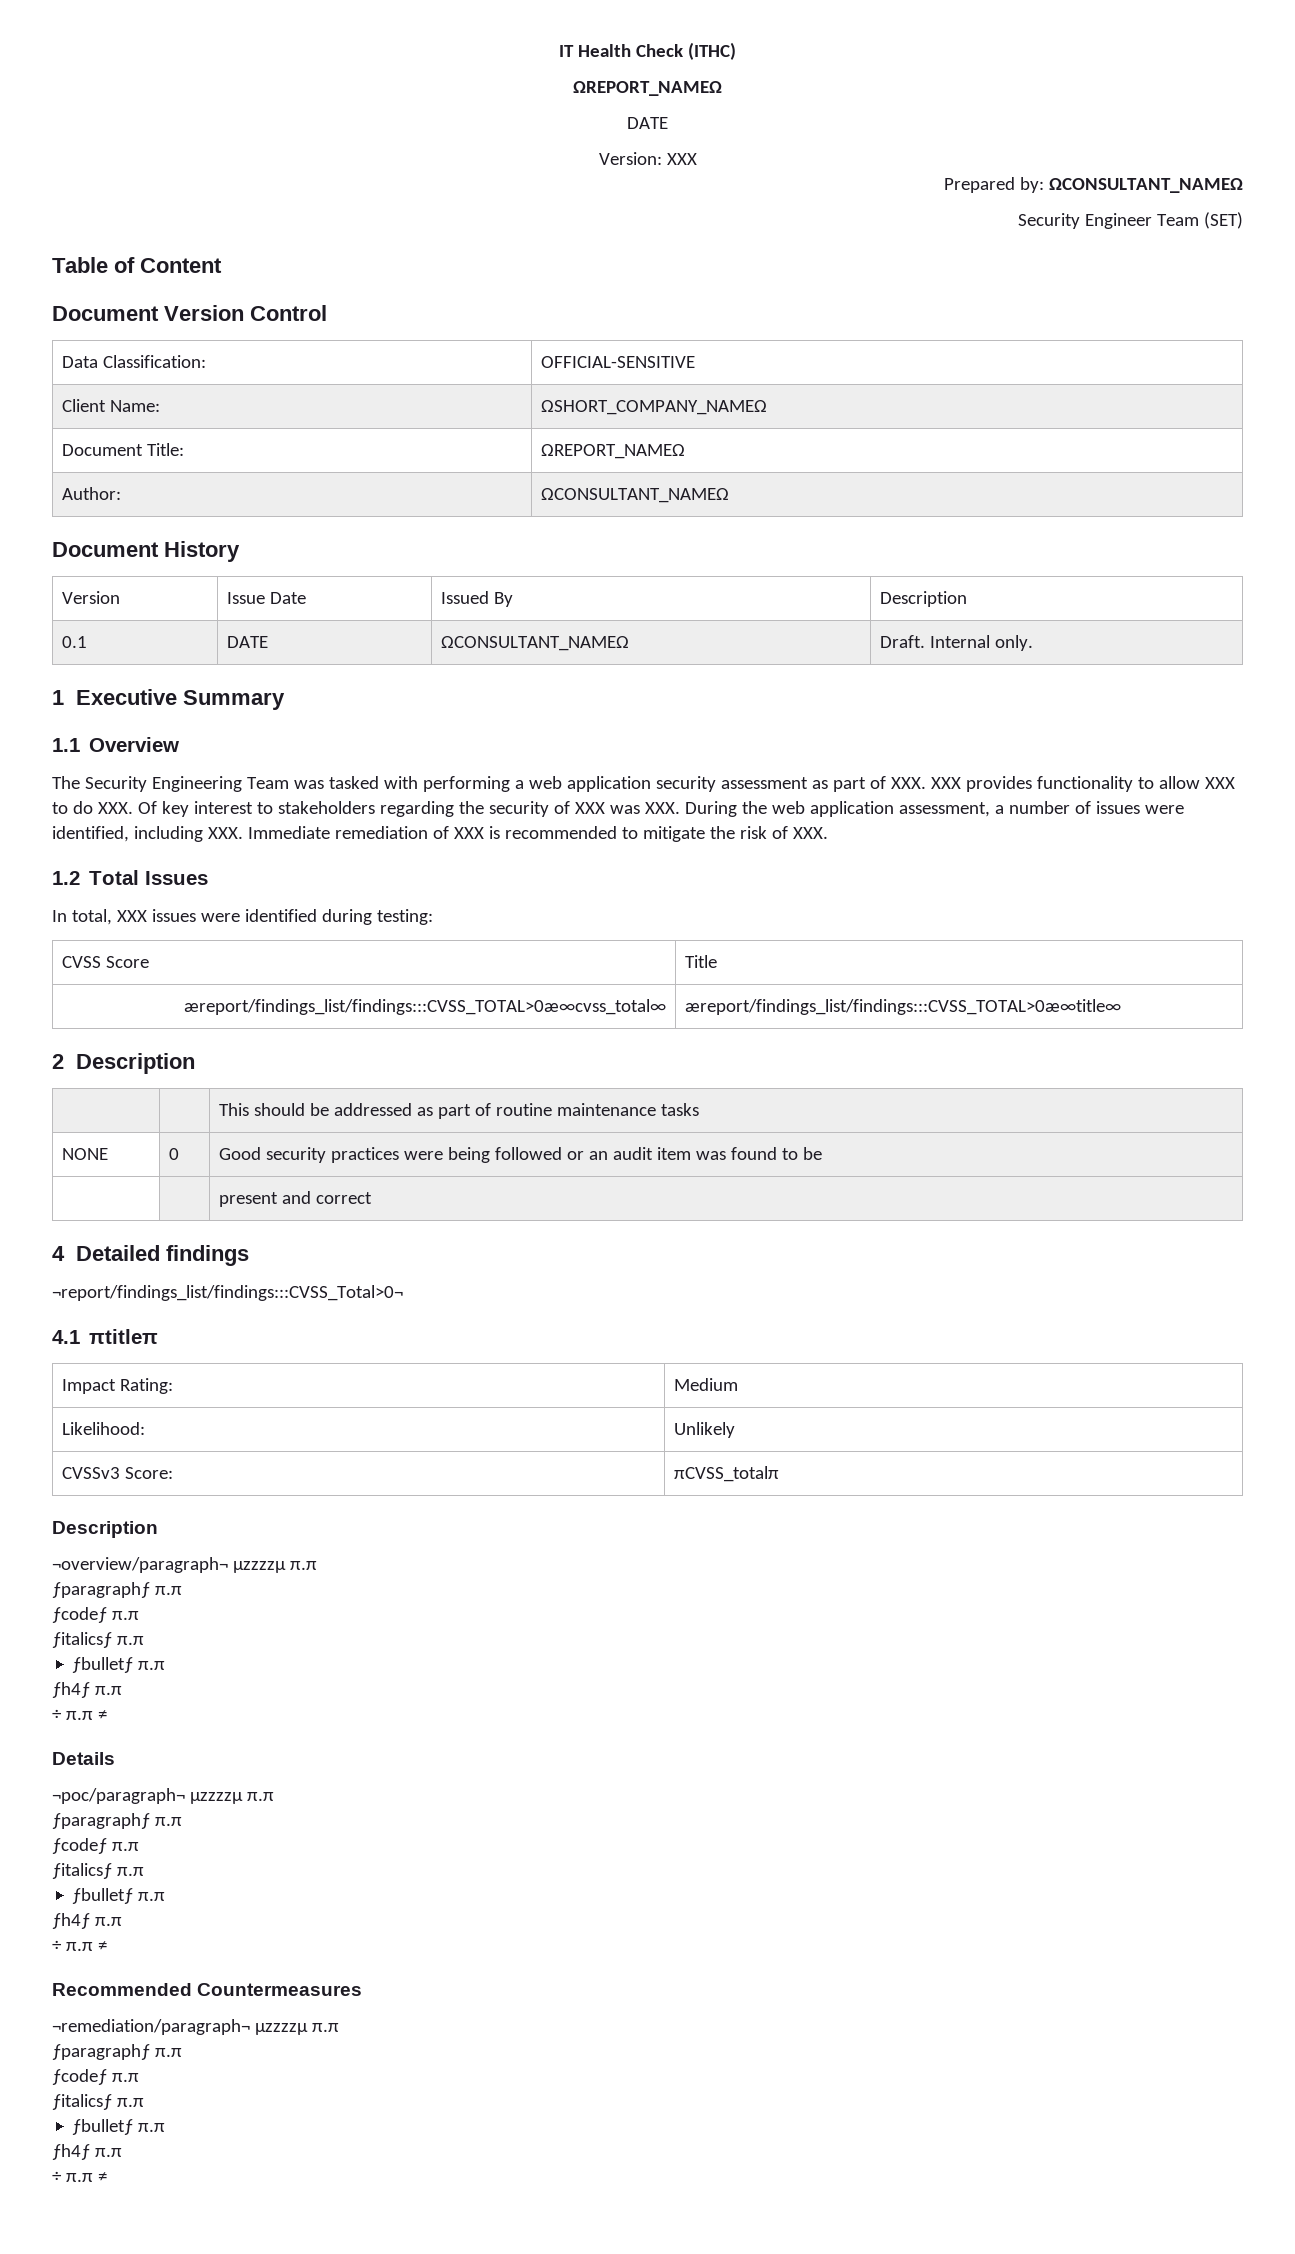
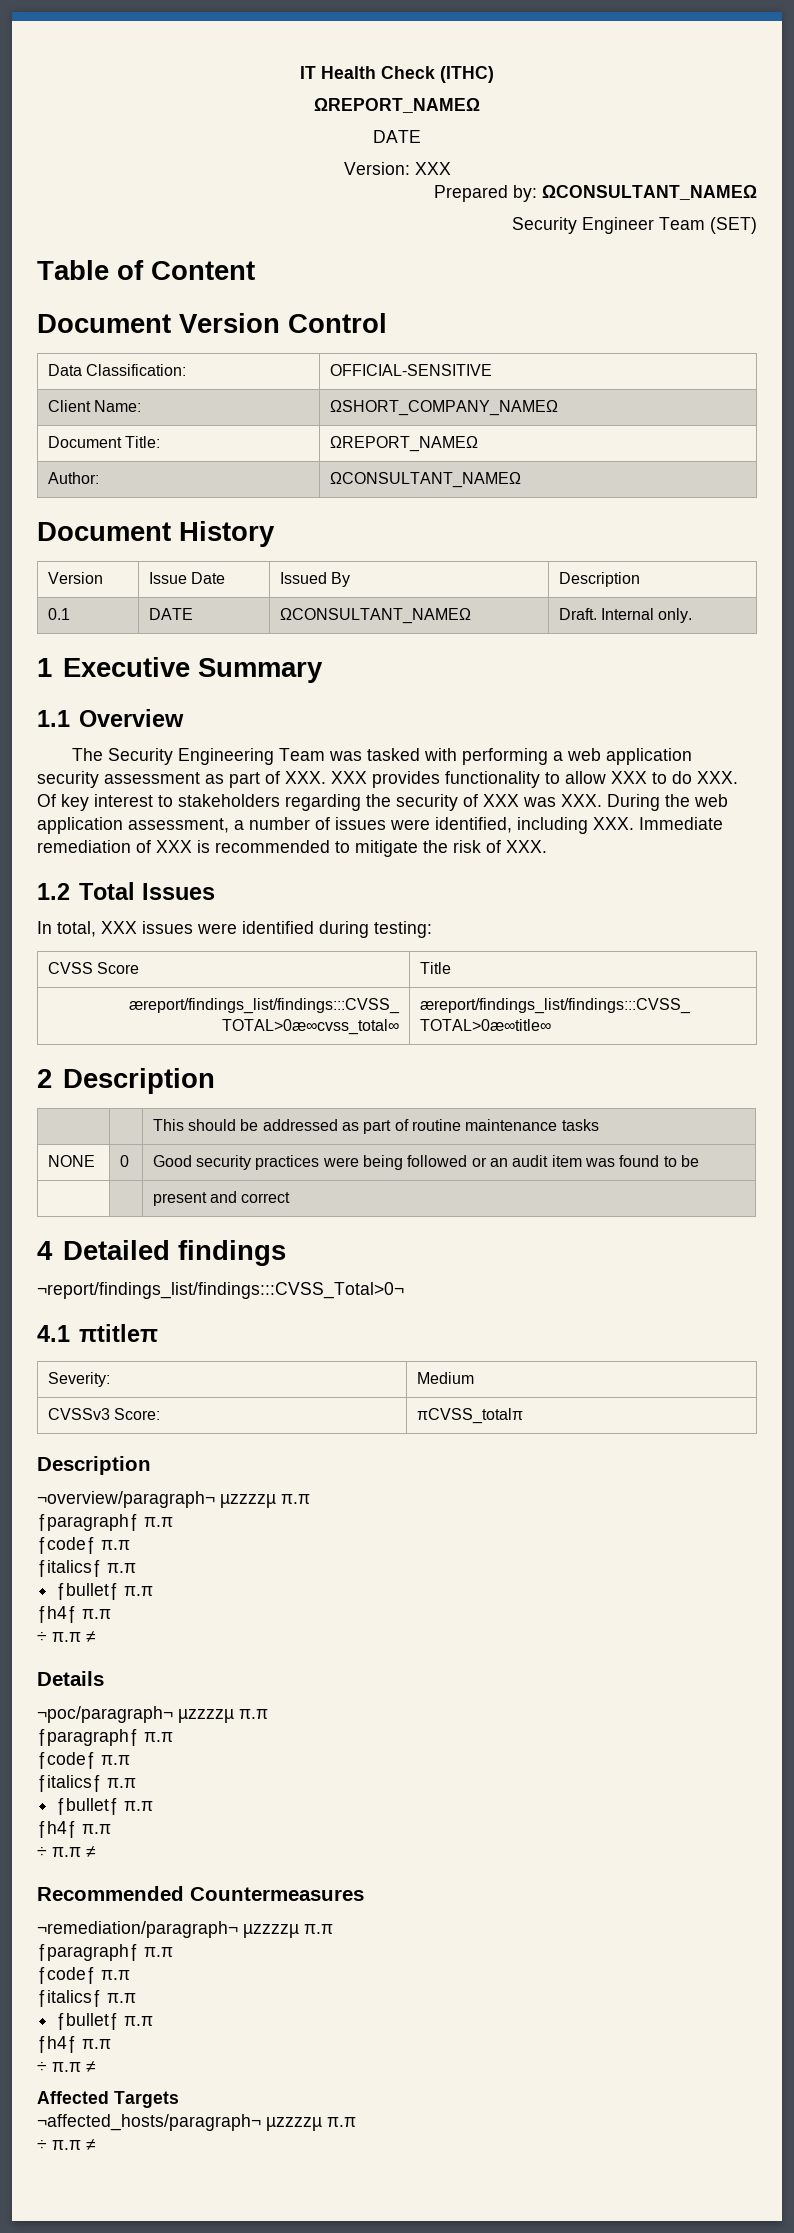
[62,1378,173,1394] Impact Rating: -> [47,1372,110,1387] Severity:
[62,1422,146,1435] [674,1422,736,1438] // Likelihood: | Unlikely -> (474, 1378) none
(107, 2177) none -> [37,2091,179,2108] [37,2114,356,2131] [37,2139,96,2150] // Affected Targets // ¬affected_hosts/paragraph¬ µzzzzµ π.π // ÷ π.π ≠

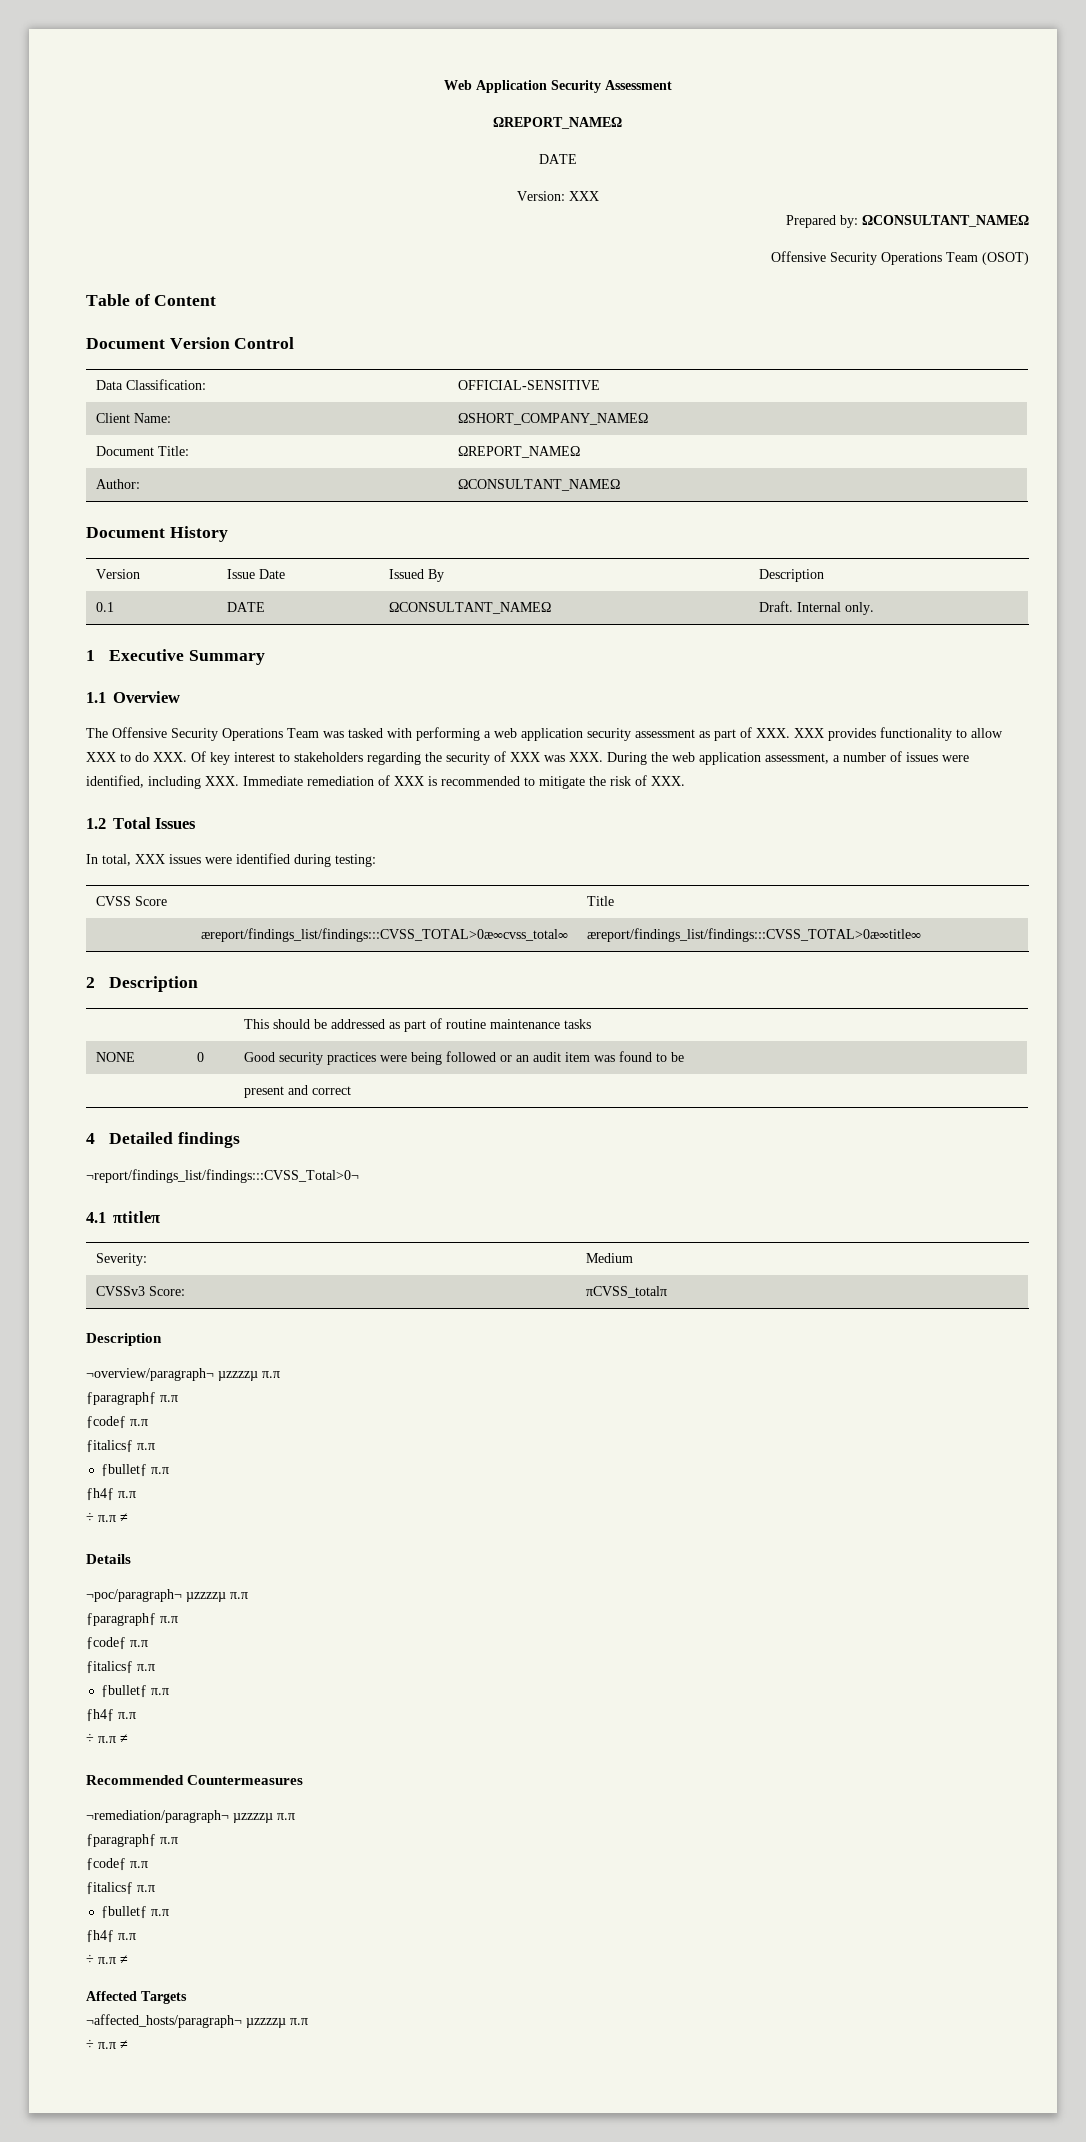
[300,66,494,83] IT Health Check (ITHC) -> [443,80,672,93] Web Application Security Assessment
[512,217,757,234] Security Engineer Team (SET) -> [771,251,1029,265] Offensive Security Operations Team (OSOT)
[108,748,275,765] Security Engineering -> [112,727,283,741] Offensive Security Operations

